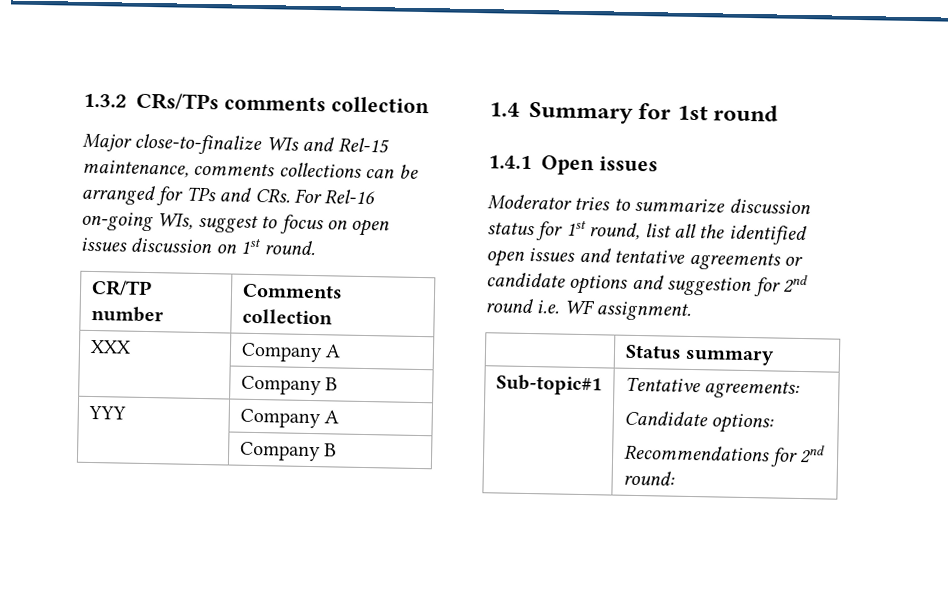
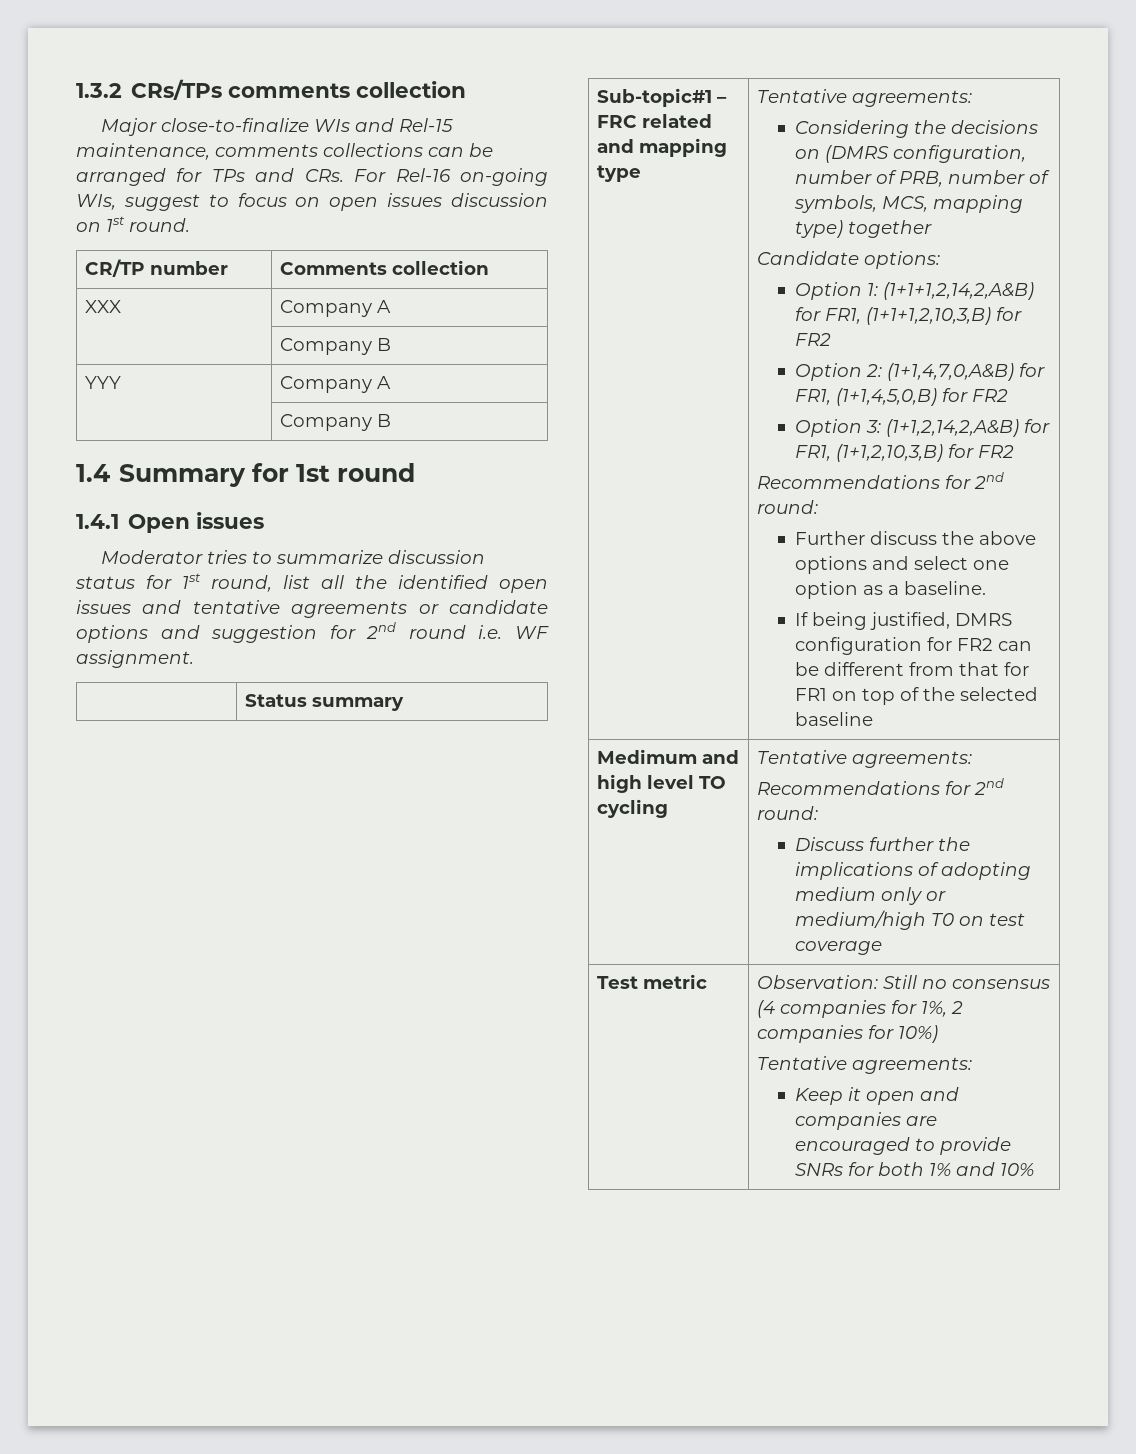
[624,376,801,399] [623,410,775,434] [623,444,826,467] [622,470,675,486] | Tentative agreements: // Candidate options: // Recommendations for 2nd round: -> [717,97,728,103] [597,114,713,128] [597,138,728,157] [597,165,642,182] [757,89,973,107] [794,120,1038,138] [794,145,1026,163] [794,170,1050,187] [793,195,1023,213] [794,220,932,238] [757,251,941,269] [794,282,1034,300] [794,307,1022,325] [794,333,831,346] [794,363,1045,381] [794,388,1008,406] [794,419,1050,437] [794,444,1014,462] [757,472,1005,489] [757,500,819,514] [794,531,1036,545] [794,556,1009,574] [794,581,986,599] [794,612,1012,630] [794,637,1032,655] [794,662,1029,676] [794,687,1038,705] [794,712,873,726] [597,749,740,764] [597,774,727,793] [597,799,669,818] [757,750,973,768] [757,778,1005,795] [757,806,819,820] [794,837,970,851] [794,862,1031,880] [794,887,946,905] [794,910,1025,930] [794,941,882,955] [597,974,708,989] [757,975,1051,989] [757,1000,964,1018] [757,1025,939,1043] [757,1056,973,1074] [794,1087,959,1105] [794,1112,937,1130] [794,1137,1011,1155] [794,1162,1034,1176] – FRC related and mapping type | Tentative agreements: // Considering the decisions on (DMRS configuration, number of PRB, number of symbols, MCS, mapping type) together // Candidate options: // Option 1: (1+1+1,2,14,2,A&B) for FR1, (1+1+1,2,10,3,B) for FR2 // Option 2: (1+1,4,7,0,A&B) for FR1, (1+1,4,5,0,B) for FR2 // Option 3: (1+1,2,14,2,A&B) for FR1, (1+1,2,10,3,B) for FR2 // Recommendations for 2nd round: // Further discuss the above options and select one option as a baseline. // If being justified, DMRS configuration for FR2 can be different from that for FR1 on top of the selected baseline // Medimum and high level TO cycling | Tentative agreements: // Recommendations for 2nd round: // Discuss further the implications of adopting medium only or medium/high T0 on test coverage // Test metric | Observation: Still no consensus (4 companies for 1%, 2 companies for 10%) // Tentative agreements: // Keep it open and companies are encouraged to provide SNRs for both 1% and 10%

